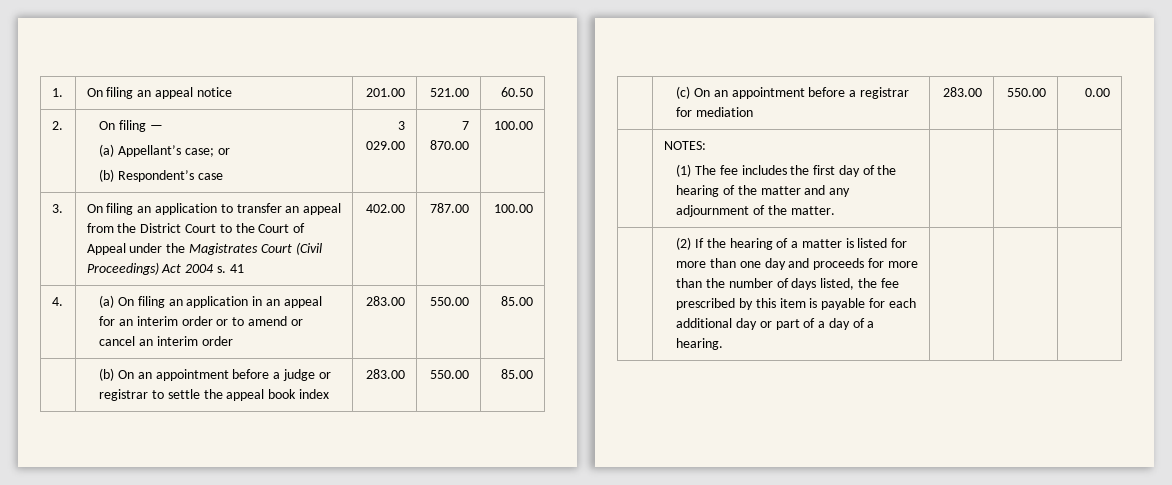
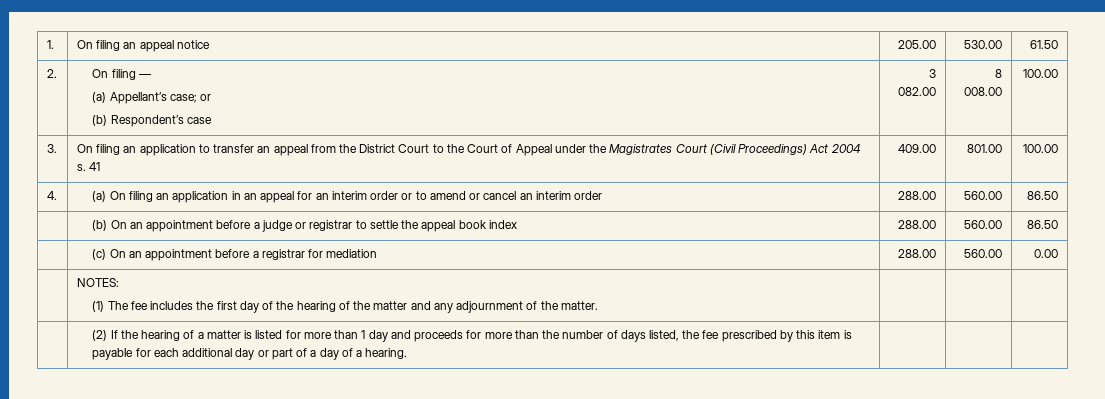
[366,88,406,97] [430,88,470,97] [501,87,534,97] 201.00 | 521.00 | 60.50 -> [898,40,937,49] [964,40,1003,49] [1030,40,1059,49] 205.00 | 530.00 | 61.50
[366,141,406,150] [462,121,470,130] [430,140,470,150] 029.00 | 7 870.00 -> [898,87,937,96] [995,69,1003,78] [964,87,1003,96] 082.00 | 8 008.00
[366,204,406,213] [430,203,470,213] 402.00 | 787.00 -> [898,144,937,153] [967,144,1003,153] 409.00 | 801.00
[366,296,406,306] [430,297,470,306] [501,296,534,306] 283.00 | 550.00 | 85.00 -> [898,191,937,200] [964,191,1003,200] [1027,191,1059,200] 288.00 | 560.00 | 86.50
[366,369,406,379] [430,370,470,379] [501,369,534,379] 283.00 | 550.00 | 85.00 -> [898,220,937,229] [964,220,1003,229] [1027,220,1059,229] 288.00 | 560.00 | 86.50
[943,87,983,97] [1007,88,1047,97] 283.00 | 550.00 -> [898,249,937,258] [964,249,1003,258] 288.00 | 560.00
[739,261,761,268] one -> [361,330,366,339] 1

